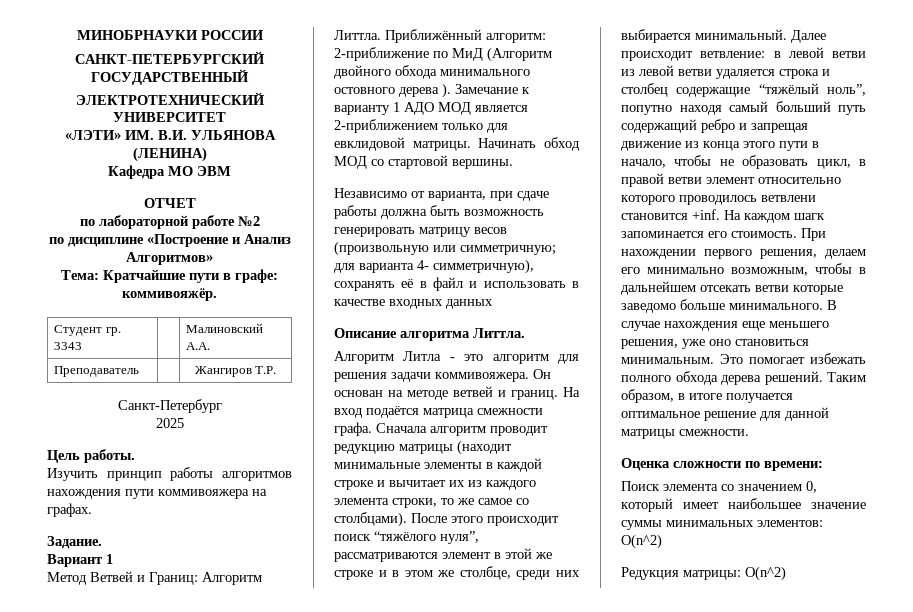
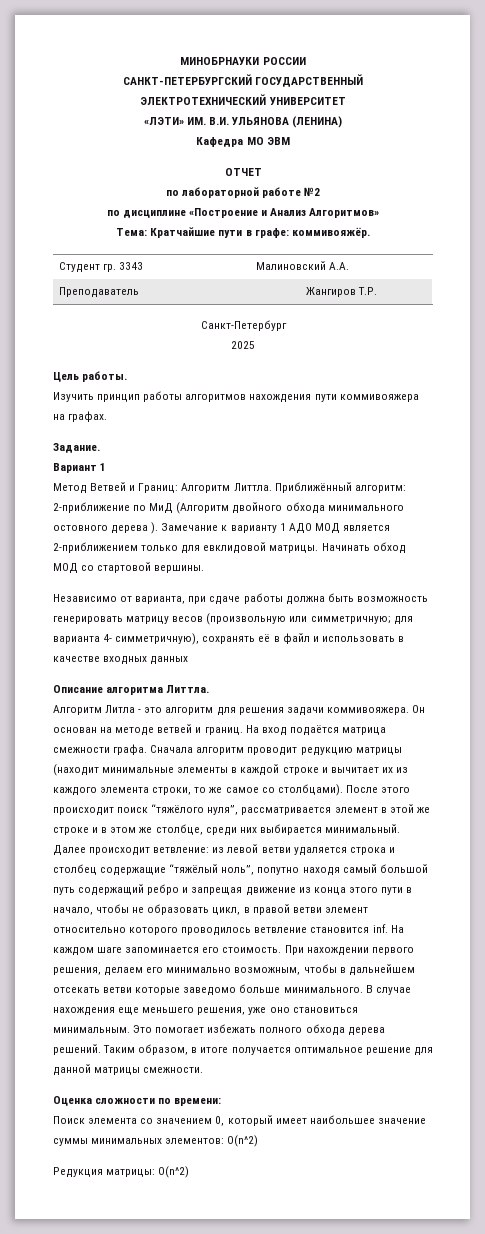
[334,552,438,562] рассматриваются -> [241,807,332,815] рассматривается
[773,47,866,58] в левой ветви -> (210, 850) none
[775,101,831,112] больший -> [379,864,428,873] большой
[761,195,816,202] [621,209,720,220] ветвлени становится +inf. -> [254,924,388,933] ветвление становится inf.
[794,213,825,220] шагк -> [97,947,123,953] шаге

